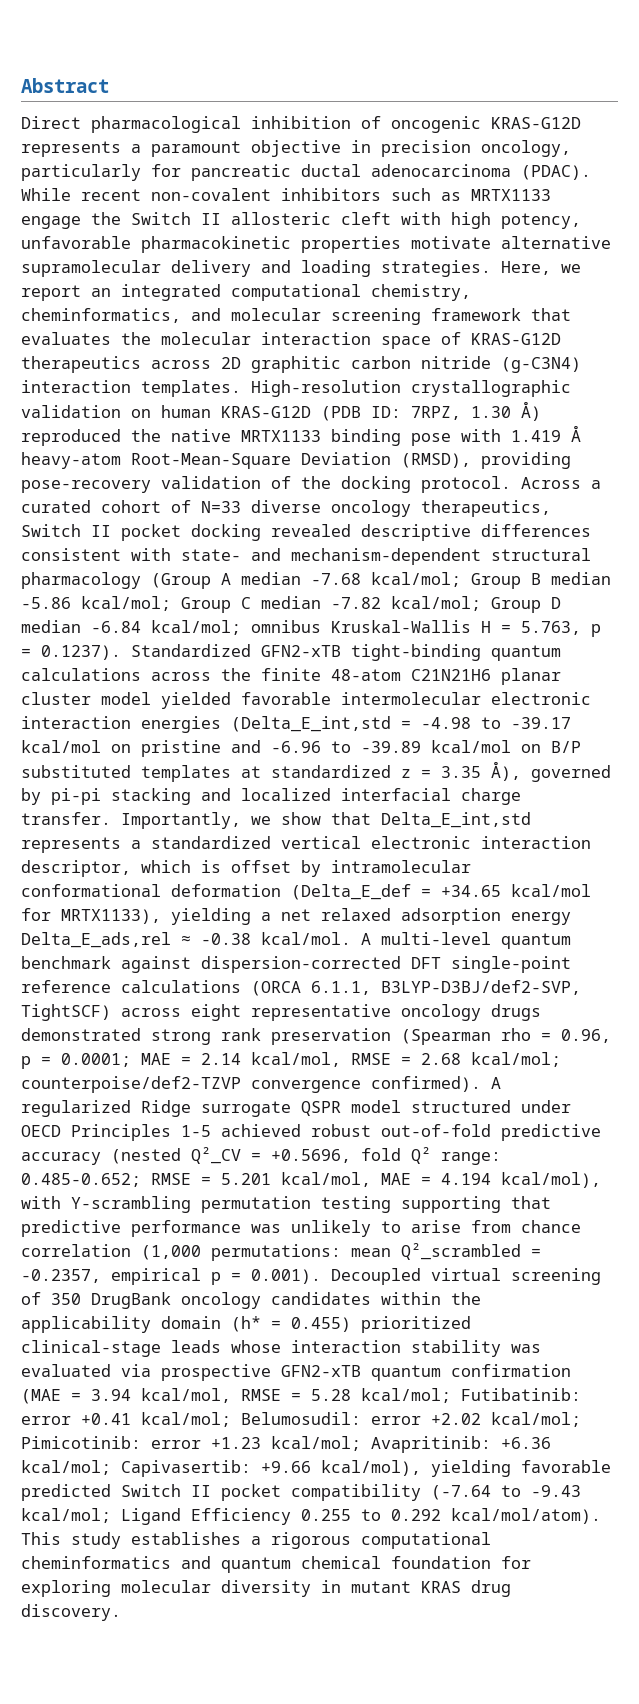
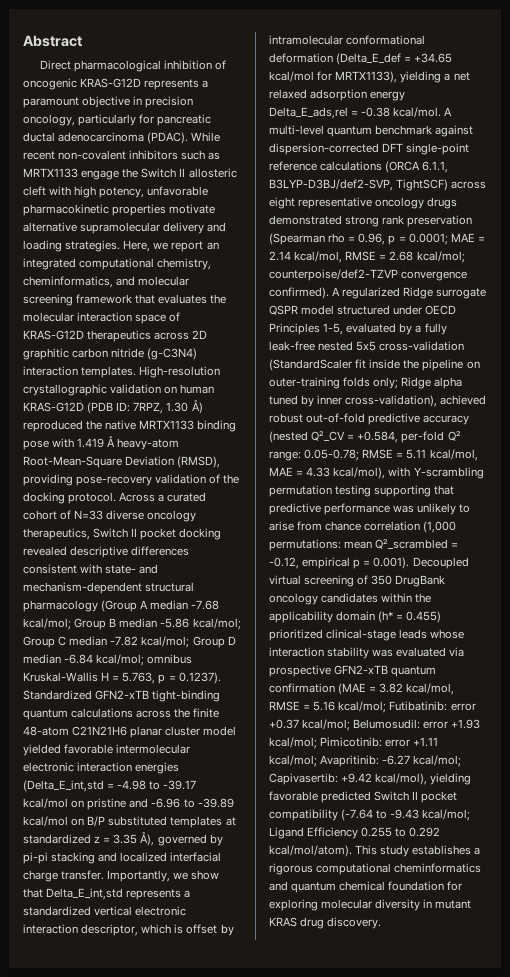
[181,1125,211,1137] 1-5 -> [323,323,447,335] [269,341,465,351] [269,359,480,371] [269,377,463,389] [269,395,438,407] 1-5, evaluated by a fully leak-free nested 5x5 cross-validation (StandardScaler fit inside the pipeline on outer-training folds only; Ridge alpha tuned by inner cross-validation),
[271,1148,401,1163] +0.5696, fold -> [357,431,445,443] +0.584, per-fold
[21,1173,271,1187] 0.485-0.652; RMSE = 5.201 -> [304,449,427,461] 0.05-0.78; RMSE = 5.11
[441,1173,491,1185] 4.194 -> [306,467,331,477] 4.33
[21,1269,101,1283] -0.2357, -> [269,557,299,569] -0.12,
[91,1388,351,1403] 3.94 kcal/mol, RMSE = 5.28 -> [379,683,455,695] [269,701,336,711] 3.82 kcal/mol, RMSE = 5.16
[81,1413,131,1425] +0.41 -> [269,719,299,729] +0.37
[431,1413,481,1425] +2.02 -> [451,719,481,729] +1.93
[211,1437,261,1449] +1.23 -> [413,737,439,747] +1.11
[501,1437,551,1449] +6.36 -> [382,755,411,765] -6.27
[261,1461,311,1473] +9.66 -> [341,773,373,783] +9.42

